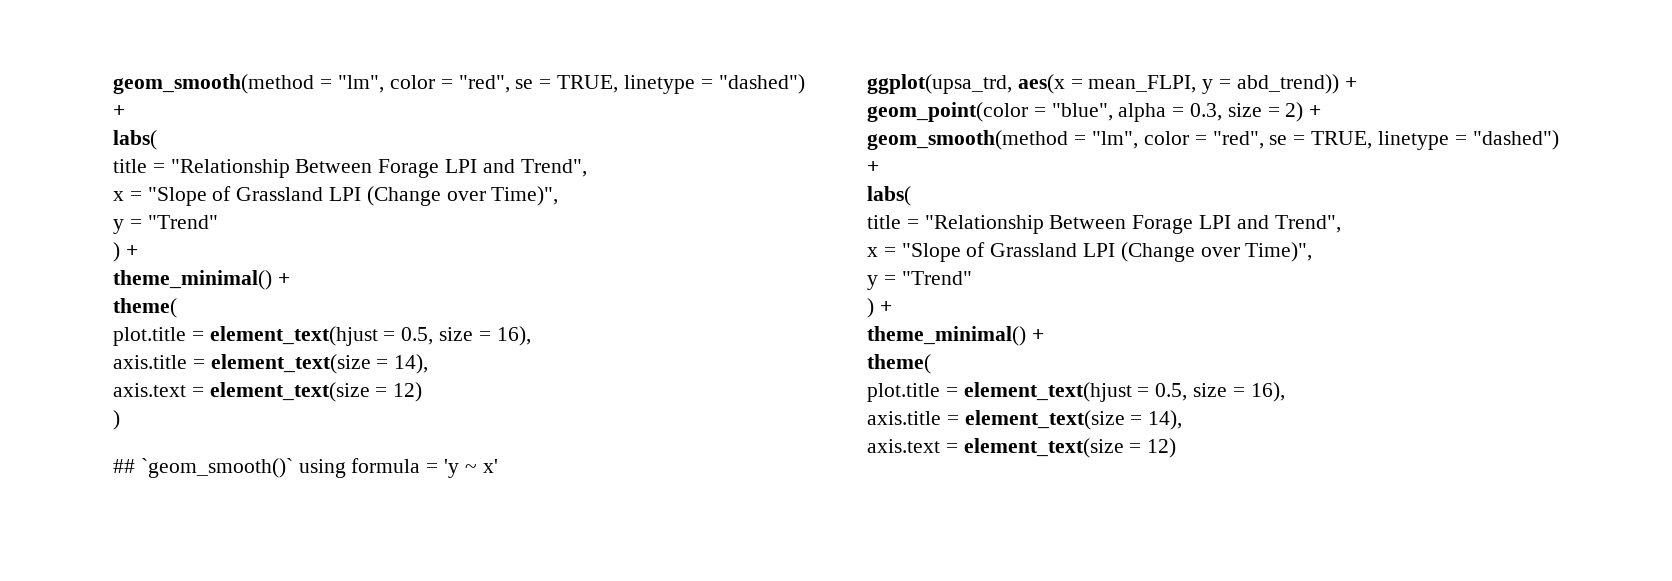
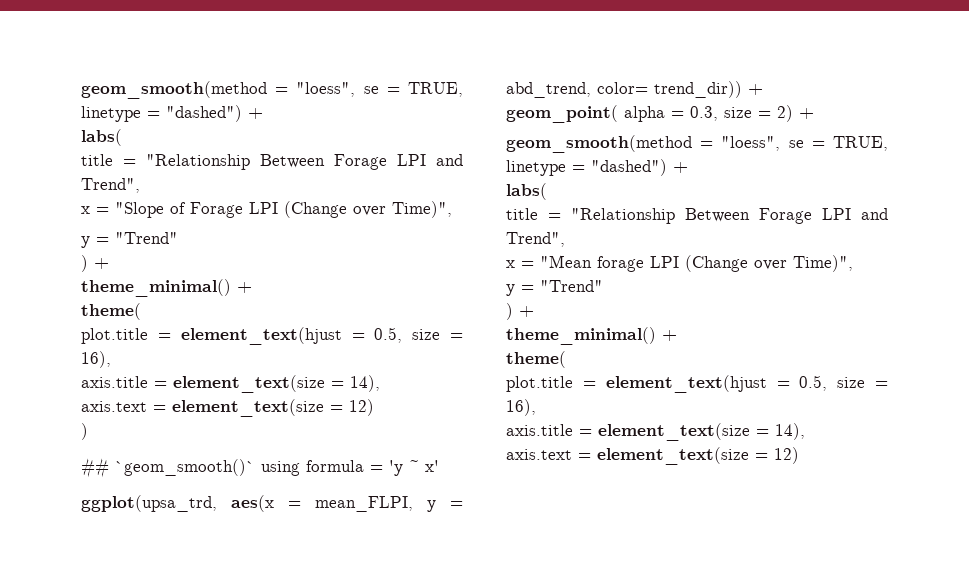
[113,74,510,94] geom_smooth(method = "lm", color = "red", -> [81,81,356,99] geom_smooth(method = "loess",
[236,187,324,201] Grassland -> [190,202,243,218] Forage
[1236,74,1357,94] [867,102,1113,122] abd_trend)) + // geom_point(color = "blue", -> [506,81,763,98] [506,105,618,123] abd_trend, color= trend_dir)) + // geom_point(
[1091,131,1264,149] "lm", color = "red", -> [721,136,781,151] "loess",
[901,242,1078,262] "Slope of Grassland -> [540,255,644,272] "Mean forage

